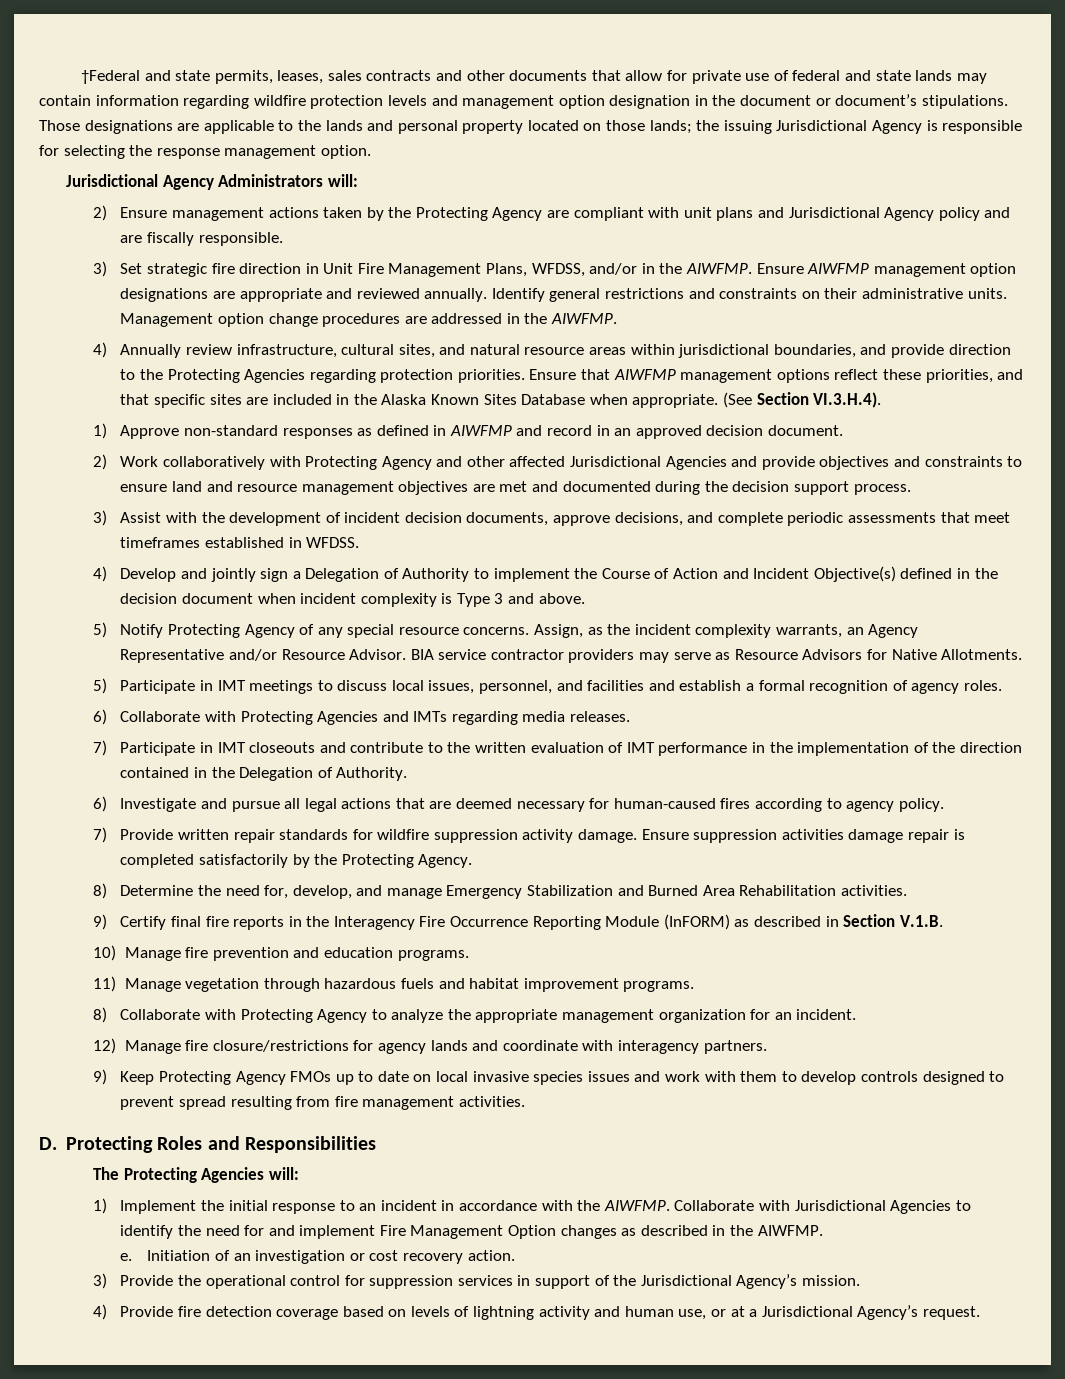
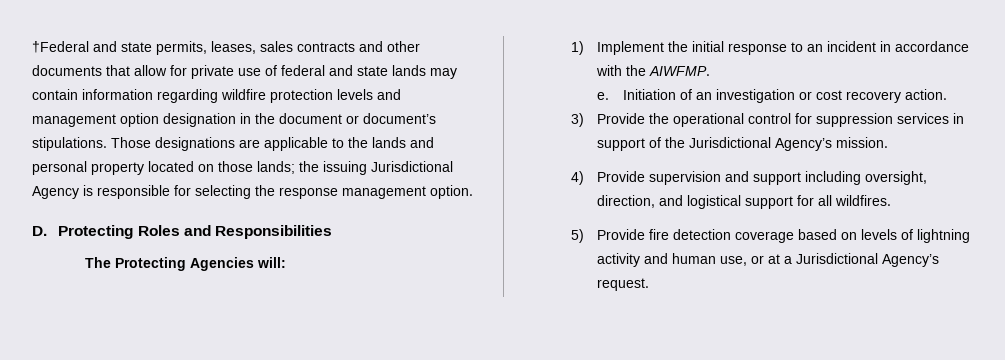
[66,174,358,190] [93,205,1011,221] [120,232,283,246] [93,261,1017,277] [120,288,1007,302] [120,313,618,327] [93,342,1011,358] [120,369,1024,383] [120,392,882,408] [93,423,843,439] [93,454,1023,470] [120,481,911,495] [93,510,1011,526] [120,537,360,548] [93,566,998,582] [120,593,585,607] [93,622,919,638] [120,649,1023,663] [93,678,1002,694] [93,709,631,725] [93,740,1022,756] [120,767,408,781] [93,796,944,812] [93,827,965,843] [120,854,473,868] [93,883,907,899] [93,914,943,930] [93,945,469,961] [93,976,695,992] [93,1007,857,1023] [93,1038,767,1054] [93,1069,1005,1085] [120,1096,525,1110] // Jurisdictional Agency Administrators will: // 2) Ensure management actions taken by the Protecting Agency are compliant with unit plans and Jurisdictional Agency policy and are fiscally responsible. // 3) Set strategic fire direction in Unit Fire Management Plans, WFDSS, and/or in the AIWFMP. Ensure AIWFMP management option designations are appropriate and reviewed annually. Identify general restrictions and constraints on their administrative units. Management option change procedures are addressed in the AIWFMP. // 4) Annually review infrastructure, cultural sites, and natural resource areas within jurisdictional boundaries, and provide direction to the Protecting Agencies regarding protection priorities. Ensure that AIWFMP management options reflect these priorities, and that specific sites are included in the Alaska Known Sites Database when appropriate. (See Section VI.3.H.4). // 1) Approve non-standard responses as defined in AIWFMP and record in an approved decision document. // 2) Work collaboratively with Protecting Agency and other affected Jurisdictional Agencies and provide objectives and constraints to ensure land and resource management objectives are met and documented during the decision support process. // 3) Assist with the development of incident decision documents, approve decisions, and complete periodic assessments that meet timeframes established in WFDSS. // 4) Develop and jointly sign a Delegation of Authority to implement the Course of Action and Incident Objective(s) defined in the decision document when incident complexity is Type 3 and above. // 5) Notify Protecting Agency of any special resource concerns. Assign, as the incident complexity warrants, an Agency Representative and/or Resource Advisor. BIA service contractor providers may serve as Resource Advisors for Native Allotments. // 5) Participate in IMT meetings to discuss local issues, personnel, and facilities and establish a formal recognition of agency roles. // 6) Collaborate with Protecting Agencies and IMTs regarding media releases. // 7) Participate in IMT closeouts and contribute to the written evaluation of IMT performance in the implementation of the direction contained in the Delegation of Authority. // 6) Investigate and pursue all legal actions that are deemed necessary for human-caused fires according to agency policy. // 7) Provide written repair standards for wildfire suppression activity damage. Ensure suppression activities damage repair is completed satisfactorily by the Protecting Agency. // 8) Determine the need for, develop, and manage Emergency Stabilization and Burned Area Rehabilitation activities. // 9) Certify final fire reports in the Interagency Fire Occurrence Reporting Module (InFORM) as described in Section V.1.B. // 10) Manage fire prevention and education programs. // 11) Manage vegetation through hazardous fuels and habitat improvement programs. // 8) Collaborate with Protecting Agency to analyze the appropriate management organization for an incident. // 12) Manage fire closure/restrictions for agency lands and coordinate with interagency partners. // 9) Keep Protecting Agency FMOs up to date on local invasive species issues and work with them to develop controls designed to prevent spread resulting from fire management activities. -> (473, 192) none
[674,1200,971,1214] [120,1225,823,1239] Collaborate with Jurisdictional Agencies to identify the need for and implement Fire Management Option changes as described in the AIWFMP. -> (711, 71) none
(174, 1311) none -> [649,171,928,185] [597,195,892,209] [570,229,646,243] supervision and support including oversight, direction, and logistical support for all wildfires. // 5) Provide

